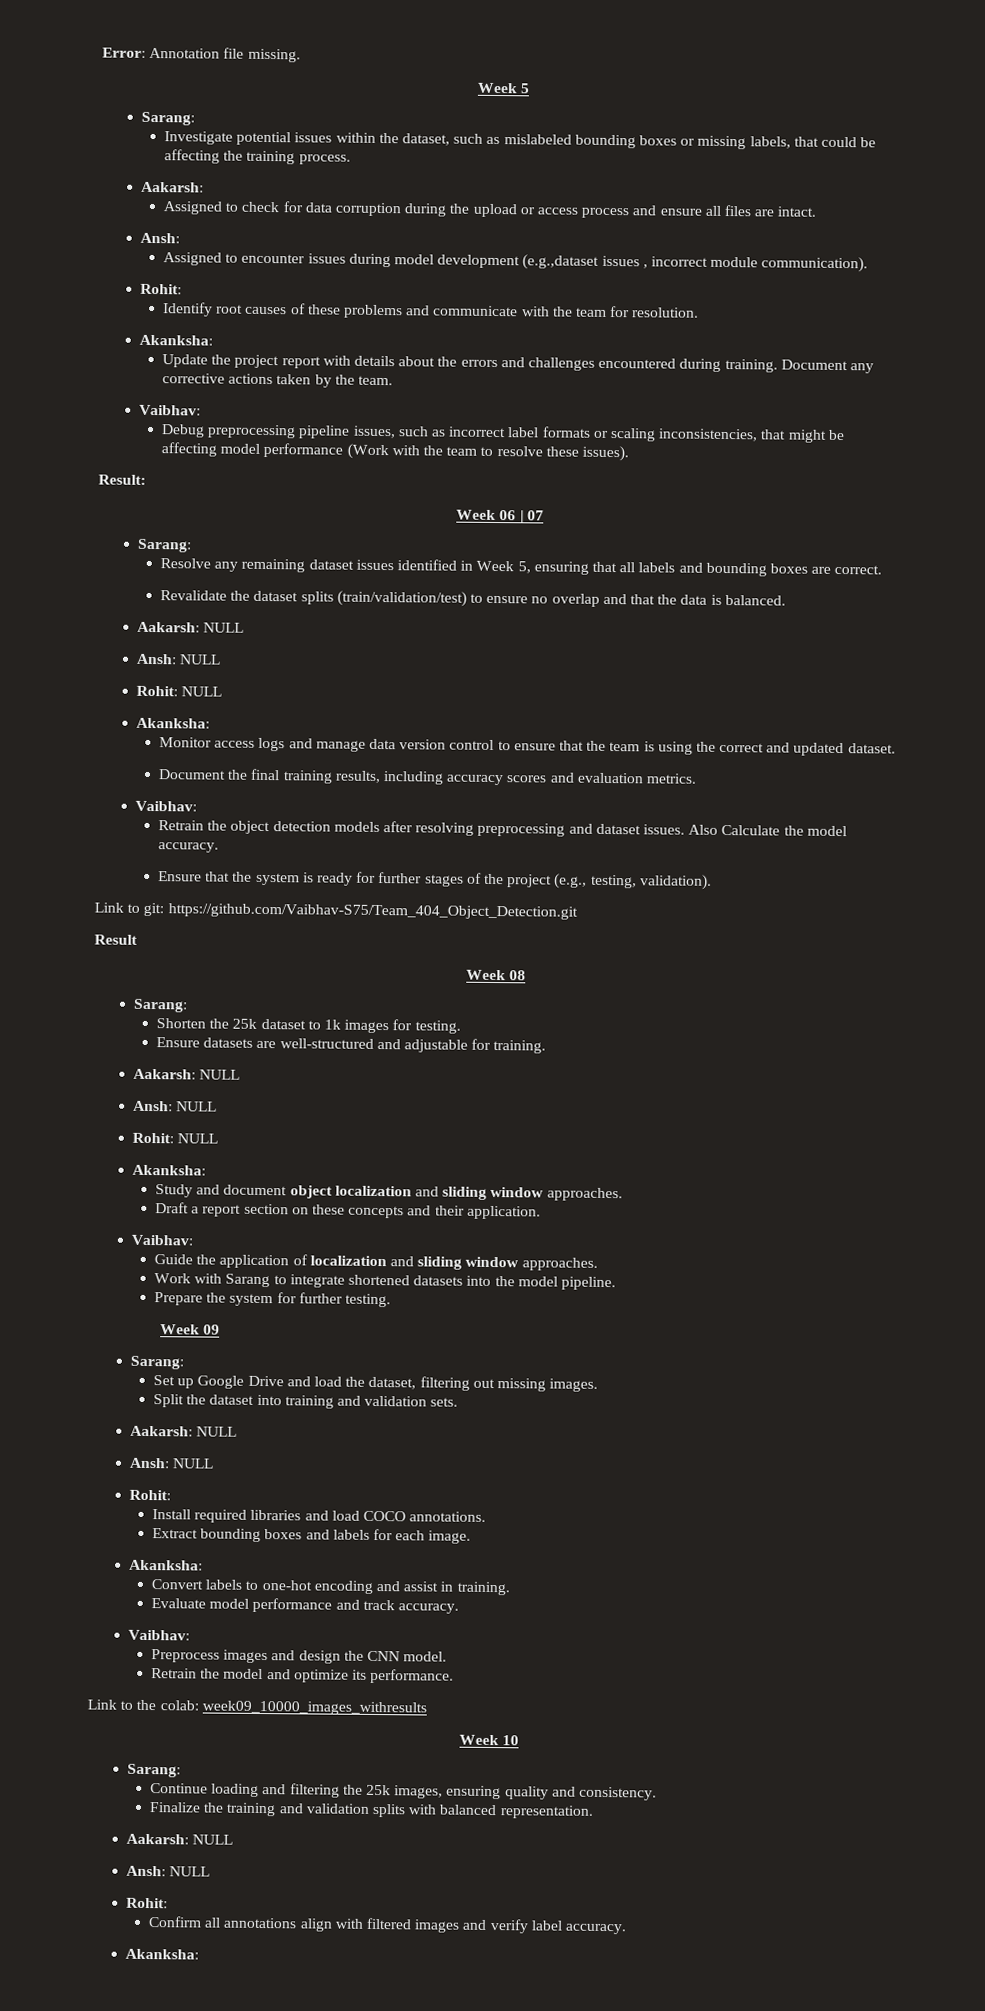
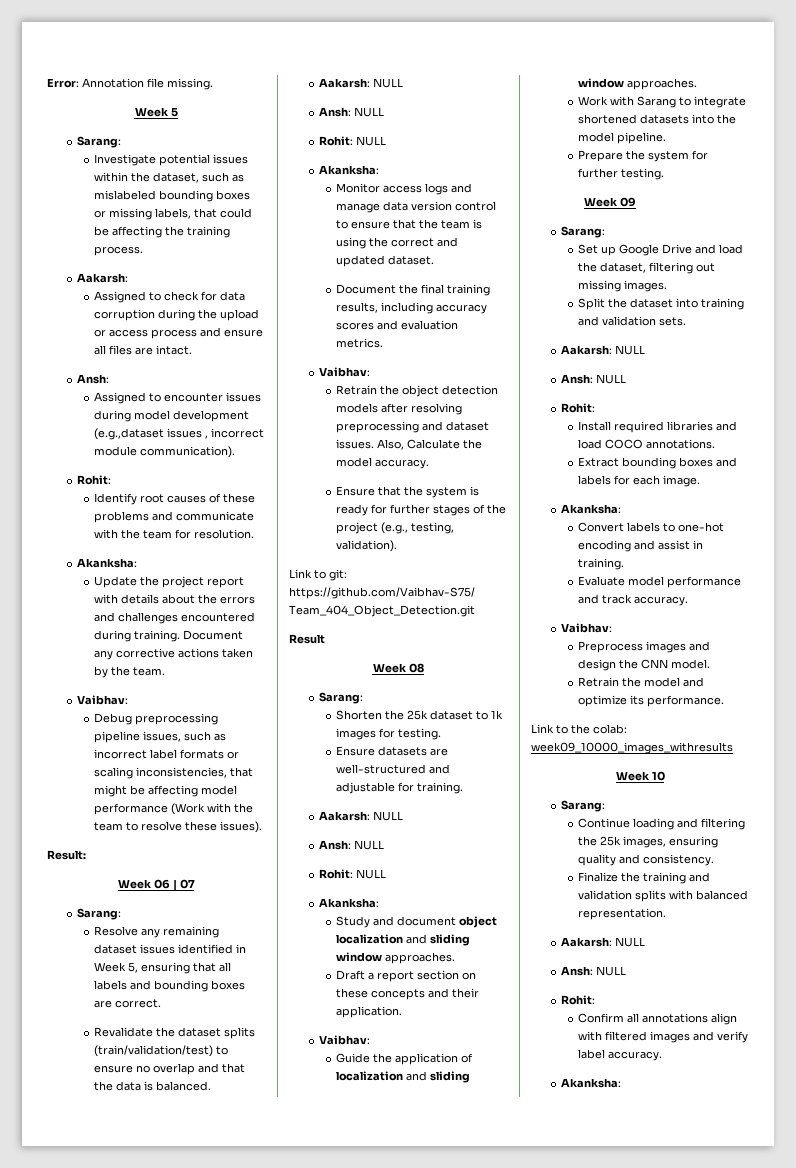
[688,824,719,835] Also -> [377,439,405,450] Also,

